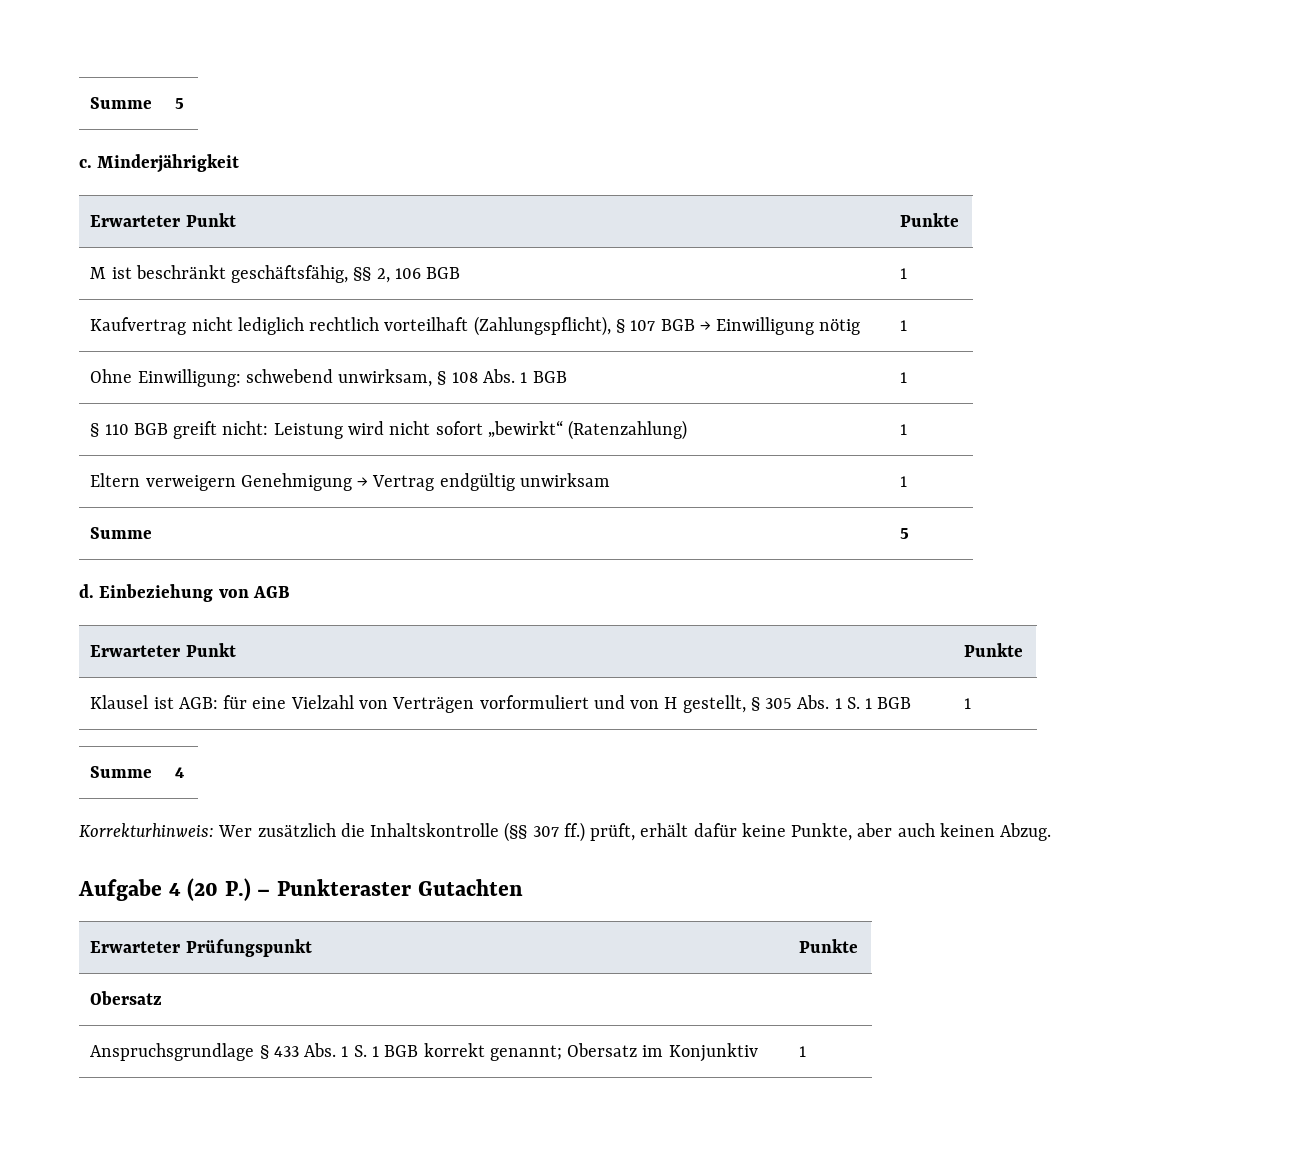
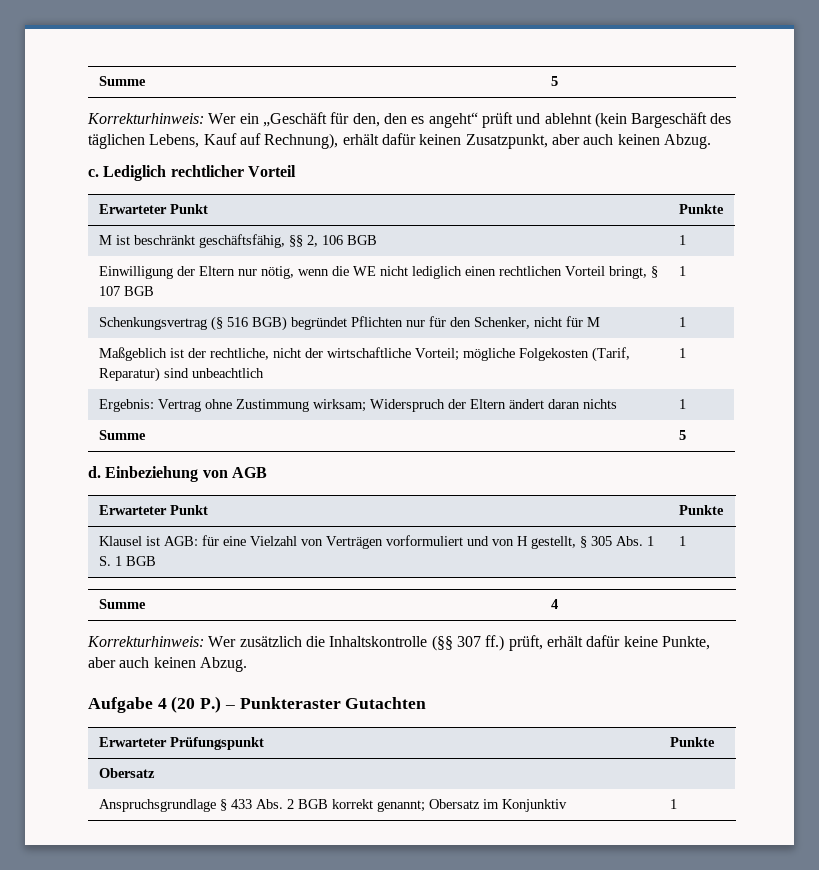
[90,97,153,109] [175,98,185,109] [79,154,240,173] Summe | 5 // c. Minderjährigkeit -> [98,76,146,86] [550,76,558,86] [87,112,732,128] [88,133,711,149] [88,165,296,181] Summe | 5 // Korrekturhinweis: Wer ein „Geschäft für den, den es angeht“ prüft und ablehnt (kein Bargeschäft des täglichen Lebens, Kauf auf Rechnung), erhält dafür keinen Zusatzpunkt, aber auch keinen Abzug. // c. Lediglich rechtlicher Vorteil
[90,316,861,336] [900,320,908,331] [90,369,567,387] [900,372,908,383] [90,420,688,440] [900,424,908,435] [90,473,610,491] Kaufvertrag nicht lediglich rechtlich vorteilhaft (Zahlungspflicht), § 107 BGB → Einwilligung nötig | 1 // Ohne Einwilligung: schwebend unwirksam, § 108 Abs. 1 BGB | 1 // § 110 BGB greift nicht: Leistung wird nicht sofort „bewirkt“ (Ratenzahlung) | 1 // Eltern verweigern Genehmigung → Vertrag endgültig unwirksam -> [98,266,658,279] [98,286,154,296] [678,266,686,276] [98,316,600,331] [678,317,686,327] [98,347,630,362] [98,367,264,382] [678,348,686,358] [98,399,617,412] Einwilligung der Eltern nur nötig, wenn die WE nicht lediglich einen rechtlichen Vorteil bringt, § 107 BGB | 1 // Schenkungsvertrag (§ 516 BGB) begründet Pflichten nur für den Schenker, nicht für M | 1 // Maßgeblich ist der rechtliche, nicht der wirtschaftliche Vorteil; mögliche Folgekosten (Tarif, Reparatur) sind unbeachtlich | 1 // Ergebnis: Vertrag ohne Zustimmung wirksam; Widerspruch der Eltern ändert daran nichts
[341,1045,379,1057] 1 S. 1 -> [286,799,294,809] 2

